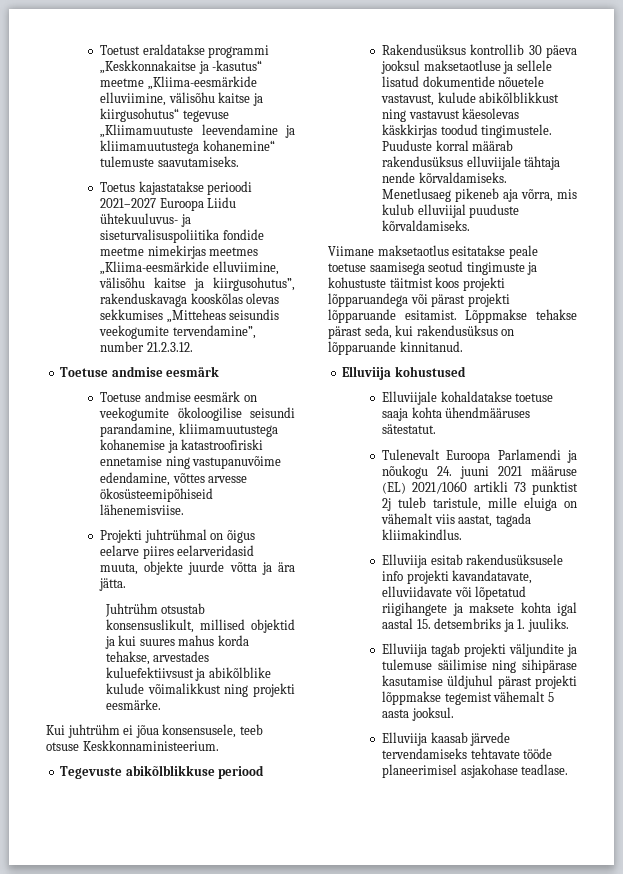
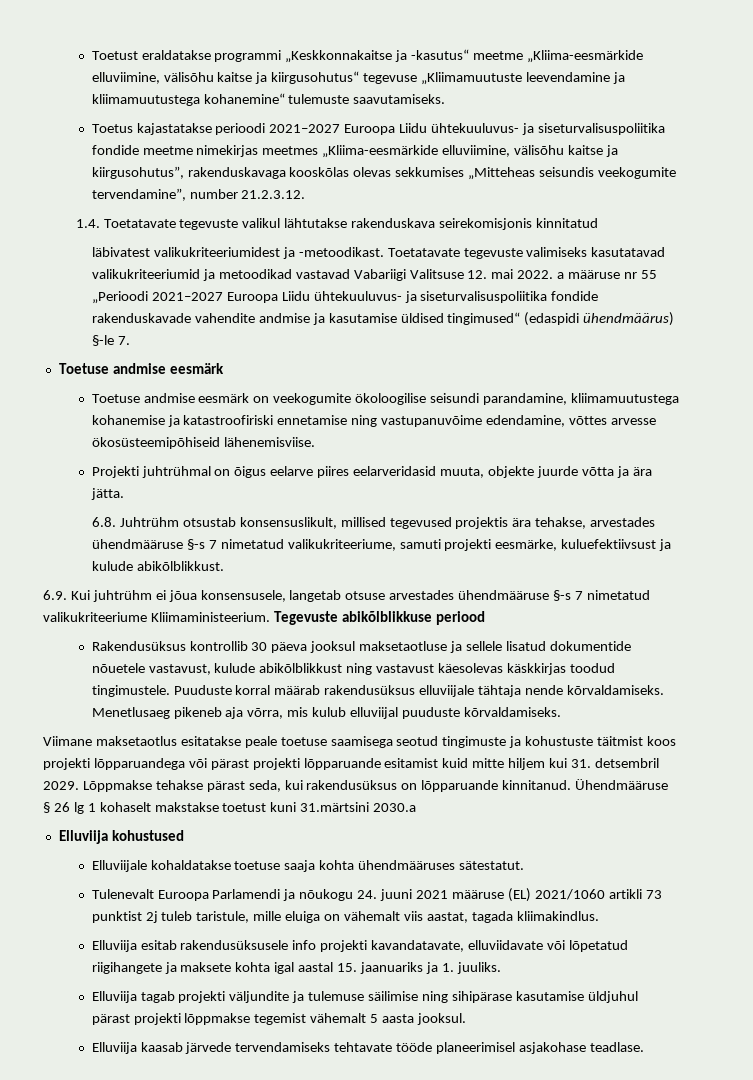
(193, 347) none -> [75,218,599,230] [91,247,666,259] [91,269,657,281] [91,291,599,304] [91,312,675,326] [91,335,130,346] // 1.4. Toetatavate tegevuste valikul lähtutakse rakenduskava seirekomisjonis kinnitatud // läbivatest valikukriteeriumidest ja -metoodikast. Toetatavate tegevuste valimiseks kasutatavad valikukriteeriumid ja metoodikad vastavad Vabariigi Valitsuse 12. mai 2022. a määruse nr 55 „Perioodi 2021–2027 Euroopa Liidu ühtekuuluvus- ja siseturvalisuspoliitika fondide rakenduskavade vahendite andmise ja kasutamise üldised tingimused“ (edaspidi ühendmäärus) §-le 7.
(127, 584) none -> [91,517,116,527] 6.8.
[251,619,295,633] [104,635,249,649] [105,651,210,665] [105,667,271,681] [105,683,295,697] [105,699,161,710] objektid ja kui suures mahus korda tehakse, arvestades kuluefektiivsust ja abikõlblike kulude võimalikkust ning projekti eesmärke. // -> [389,517,656,529] [91,539,672,551] [91,561,224,571] [43,590,67,600] tegevused projektis ära tehakse, arvestades ühendmääruse §-s 7 nimetatud valikukriteeriume, samuti projekti eesmärke, kuluefektiivsust ja kulude abikõlblikkust. // 6.9.
[239,724,263,735] [46,740,219,751] teeb otsuse Keskkonnaministeerium. // -> [289,590,650,602] [43,612,270,622] langetab otsuse arvestades ühendmääruse §-s 7 nimetatud valikukriteeriume Kliimaministeerium.
[404,310,457,320] esitamist. -> [384,758,659,770] [43,781,79,790] esitamist kuid mitte hiljem kui 31. detsembril 2029.
(463, 346) none -> [575,779,669,790] [43,802,417,814] Ühendmääruse § 26 lg 1 kohaselt makstakse toetust kuni 31.märtsini 2030.a
[434,618,502,629] detsembriks -> [359,962,423,974] jaanuariks

